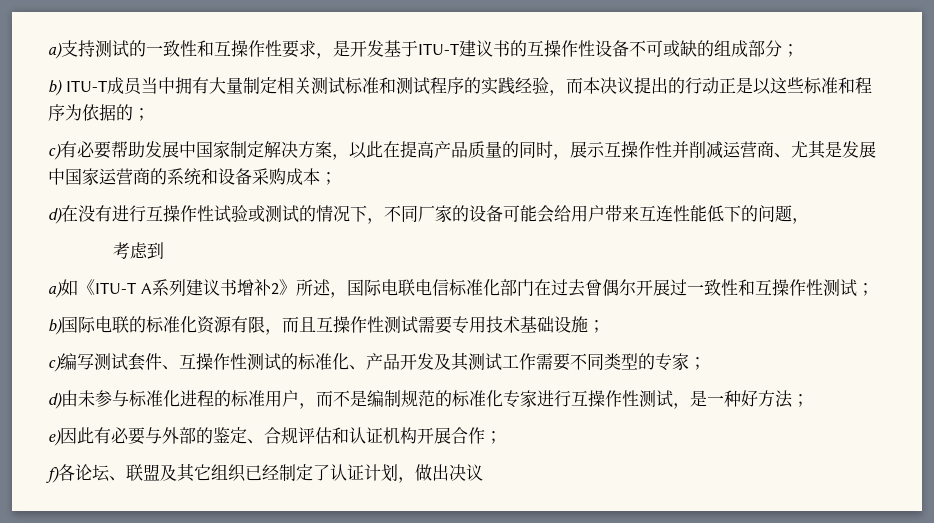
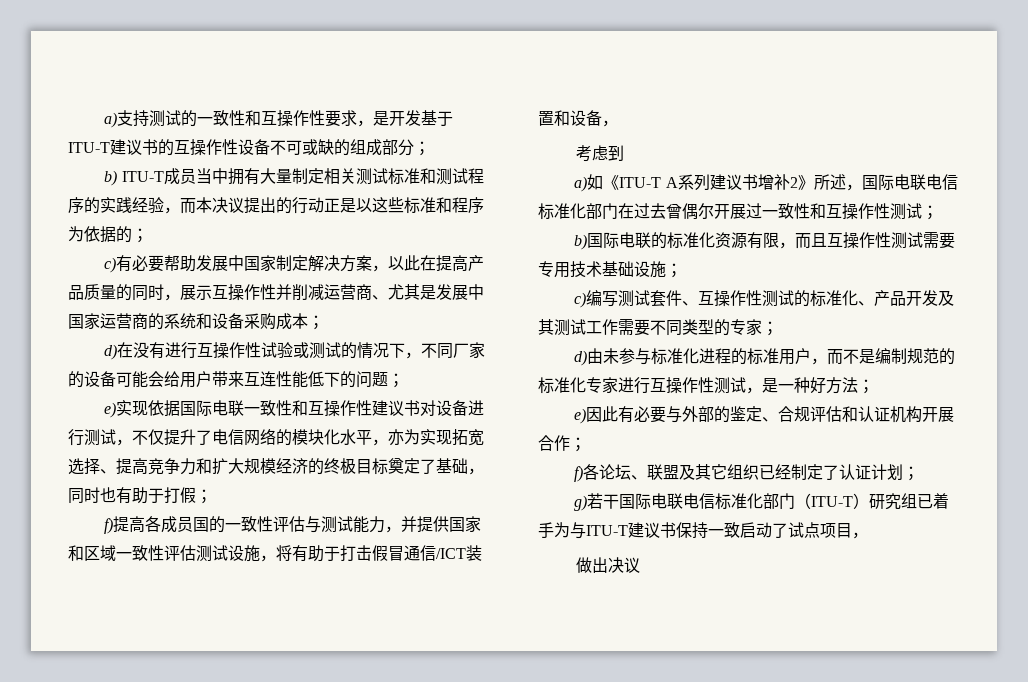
(792, 213) none -> [388,373,404,388] [104,400,485,418] [68,428,484,446] [68,458,484,475] [68,487,212,504] [104,516,482,534] [68,545,482,562] [538,110,602,126] ； // e)实现依据国际电联一致性和互操作性建议书对设备进行测试，不仅提升了电信网络的模块化水平，亦为实现拓宽选择、提高竞争力和扩大规模经济的终极目标奠定了基础，同时也有助于打假； // f)提高各成员国的一致性评估与测试能力，并提供国家和区域一致性评估测试设施，将有助于打击假冒通信/ICT装置和设备
[398,477,415,483] ， -> [903,466,920,481] [574,493,950,511] [538,522,868,539] ； // g)若干国际电联电信标准化部门（ITU-T）研究组已着手为与ITU-T建议书保持一致启动了试点项目， //

